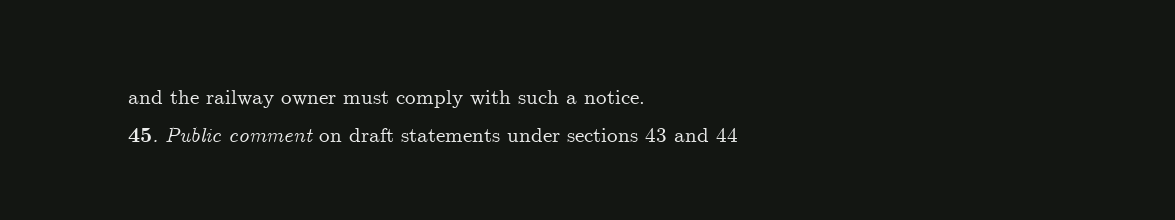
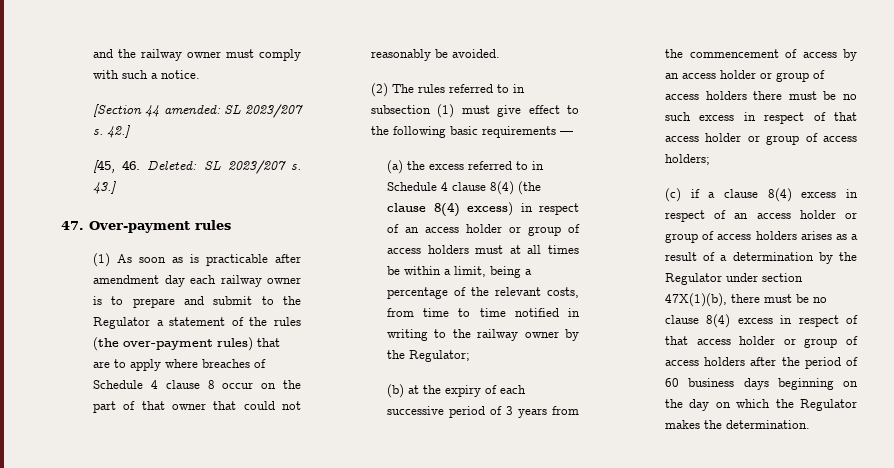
[128,126,739,143] 45. Public comment on draft statements under sections 43 and 44 -> [93,104,303,118] [93,125,131,138] [93,160,301,174] [93,181,117,194] [61,220,231,233] [93,253,301,267] [93,275,301,287] [93,296,301,308] [93,317,301,329] [93,337,281,351] [93,359,267,371] [93,380,301,389] [93,401,301,413] [371,49,501,61] [371,83,526,97] [371,104,579,118] [371,126,574,138] [387,160,545,174] [387,181,542,195] [387,202,579,217] [387,224,580,236] [387,245,579,254] [387,266,533,278] [387,287,579,299] [387,308,580,317] [387,329,579,341] [387,350,471,362] [387,384,527,398] [387,406,579,418] [665,49,857,61] [665,70,826,82] [665,91,857,100] [665,112,857,124] [665,133,857,145] [665,154,711,165] [665,188,858,202] [665,210,857,222] [665,231,858,243] [665,252,857,264] [665,273,804,285] [665,293,828,307] [665,314,858,328] [665,336,858,348] [665,357,858,369] [665,378,858,390] [665,399,857,411] [665,420,811,429] [Section 44 amended: SL 2023/207 s. 42.] // [45, 46. Deleted: SL 2023/207 s. 43.] // 47. Over-payment rules // (1) As soon as is practicable after amendment day each railway owner is to prepare and submit to the Regulator a statement of the rules (the over-payment rules) that are to apply where breaches of Schedule 4 clause 8 occur on the part of that owner that could not reasonably be avoided. // (2) The rules referred to in subsection (1) must give effect to the following basic requirements — // (a) the excess referred to in Schedule 4 clause 8(4) (the clause 8(4) excess) in respect of an access holder or group of access holders must at all times be within a limit, being a percentage of the relevant costs, from time to time notified in writing to the railway owner by the Regulator; // (b) at the expiry of each successive period of 3 years from the commencement of access by an access holder or group of access holders there must be no such excess in respect of that access holder or group of access holders; // (c) if a clause 8(4) excess in respect of an access holder or group of access holders arises as a result of a determination by the Regulator under section 47X(1)(b), there must be no clause 8(4) excess in respect of that access holder or group of access holders after the period of 60 business days beginning on the day on which the Regulator makes the determination.

